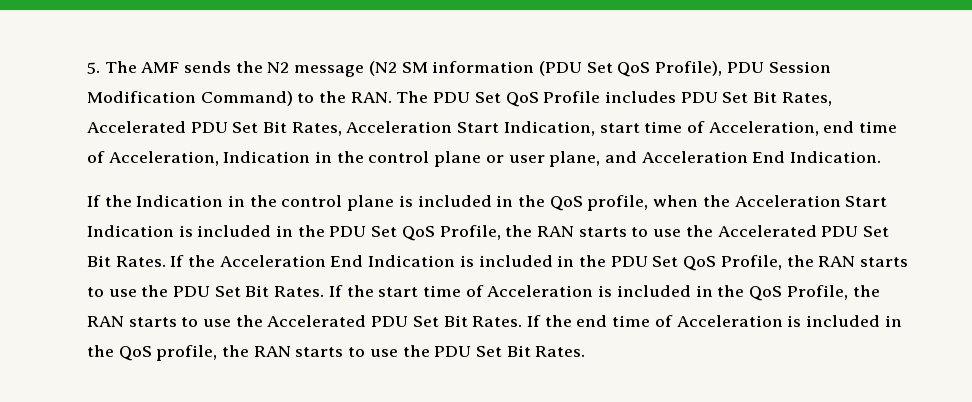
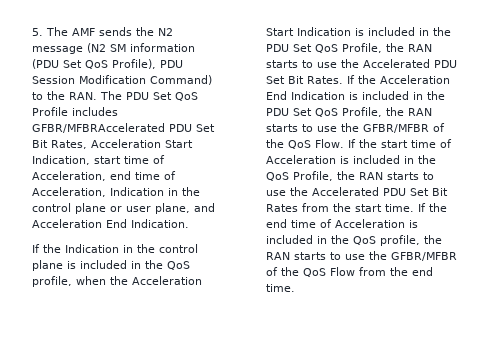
[680,91,832,106] [86,121,186,133] PDU Set Bit Rates, Accelerated -> [32,123,166,133] GFBR/MFBRAccelerated
[172,285,325,297] PDU Set Bit Rates. -> [363,123,446,133] [266,139,345,149] GFBR/MFBR of the QoS Flow.
[472,316,523,327] Rates. -> [266,203,415,212] Rates from the start time.
[434,345,586,357] PDU Set Bit Rates. -> [391,252,458,261] [266,267,434,277] [266,284,296,292] GFBR/MFBR of the QoS Flow from the end time.

